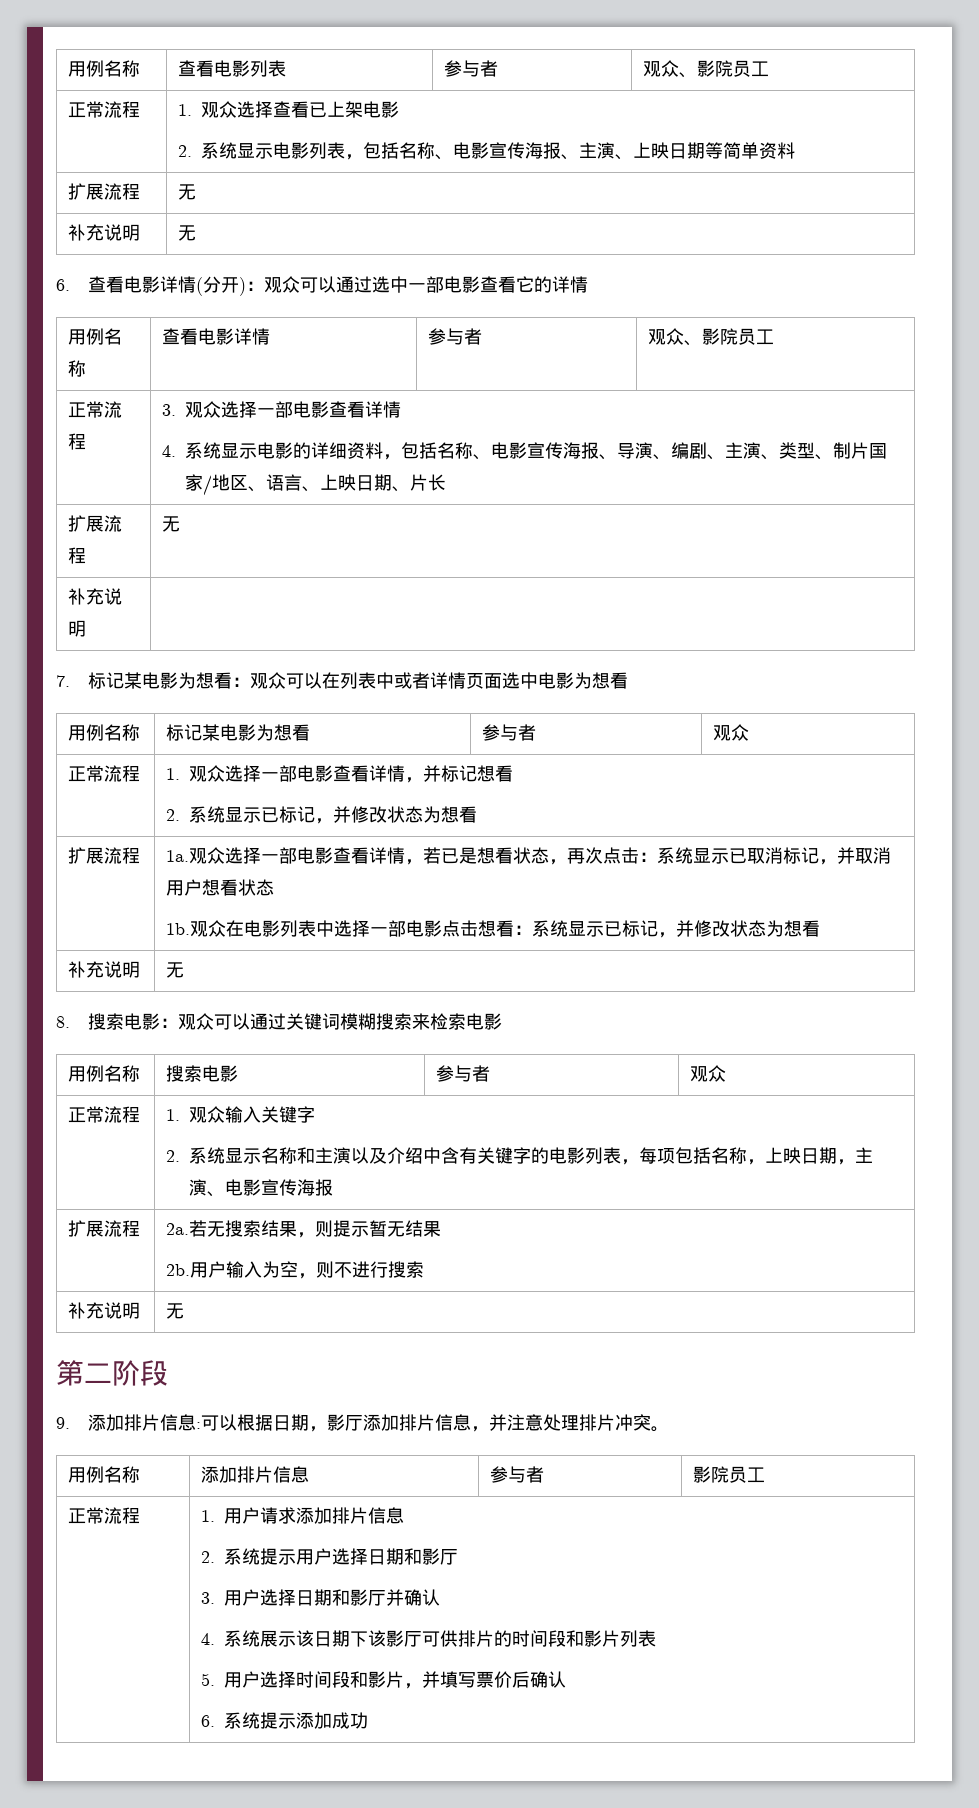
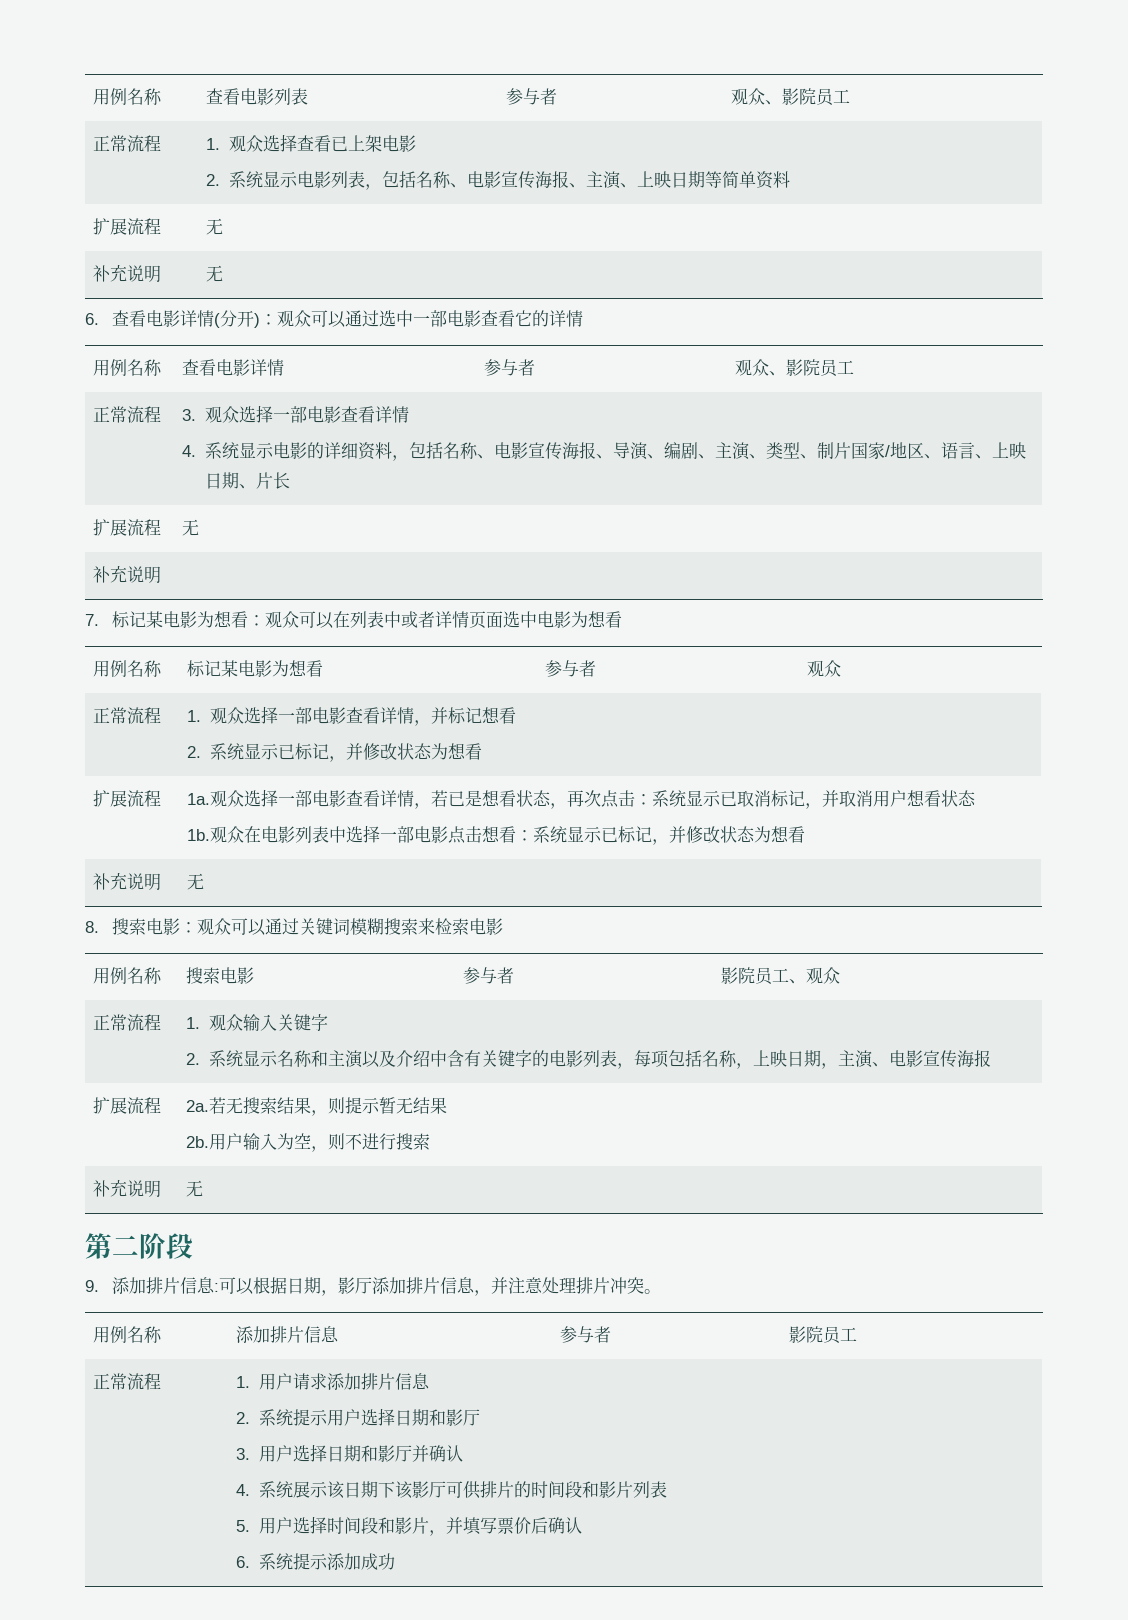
(490, 1073) none -> [721,967,807,985] 影院员工、

